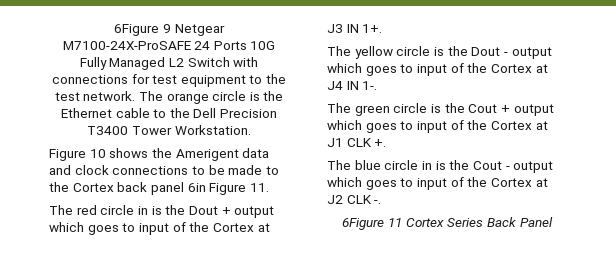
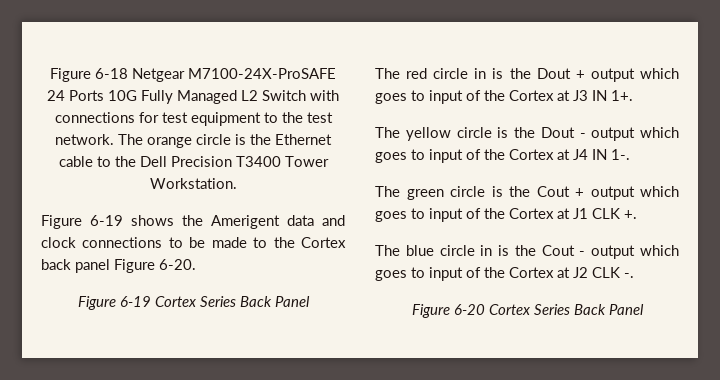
[114,24,171,36] 6Figure 9 -> [50,68,128,82] Figure 6-18
[89,149,106,158] 10 -> [90,215,123,226] 6-19
[187,183,269,195] 6in Figure 11. -> [114,259,196,273] [77,296,310,310] Figure 6-20. // Figure 6-19 Cortex Series Back Panel
[342,218,403,230] 6Figure 11 -> [411,304,485,318] Figure 6-20

